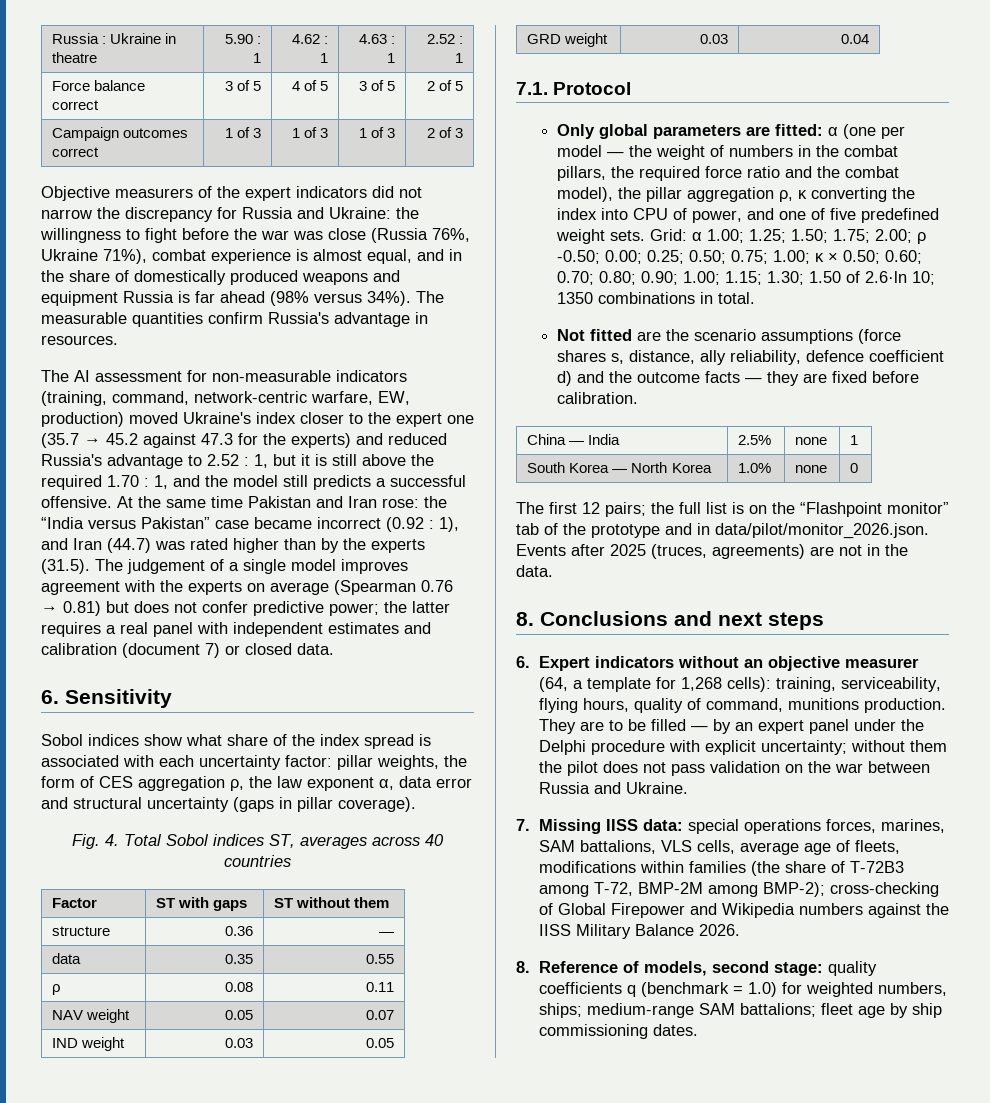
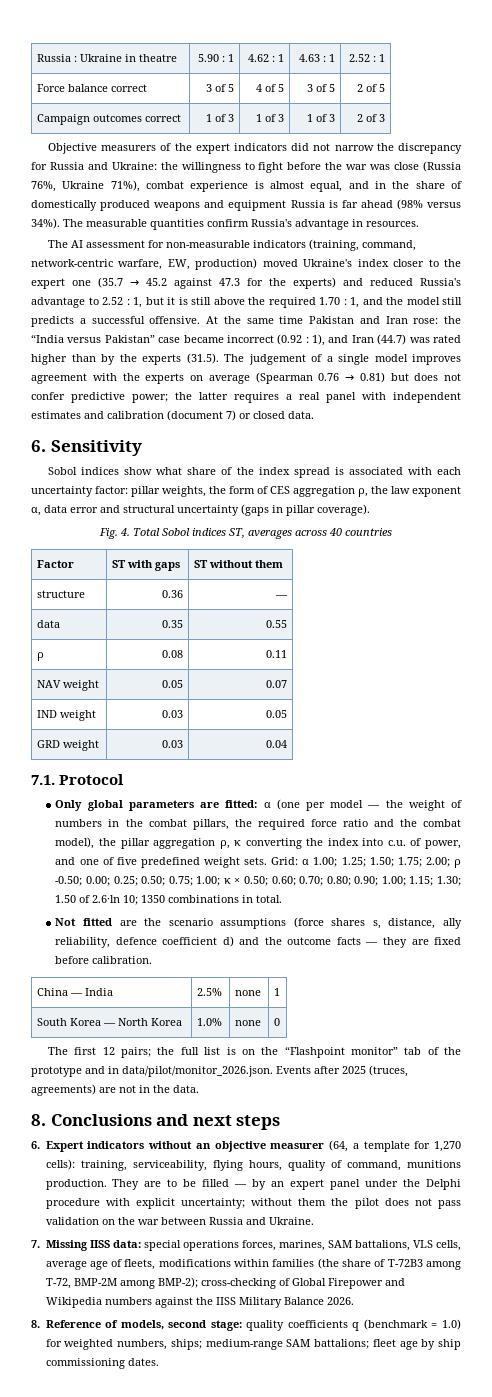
[632,208,668,220] CPU -> [387,840,406,846] c.u.
[680,677,722,691] 1,268 -> [434,1141,461,1152] 1,270

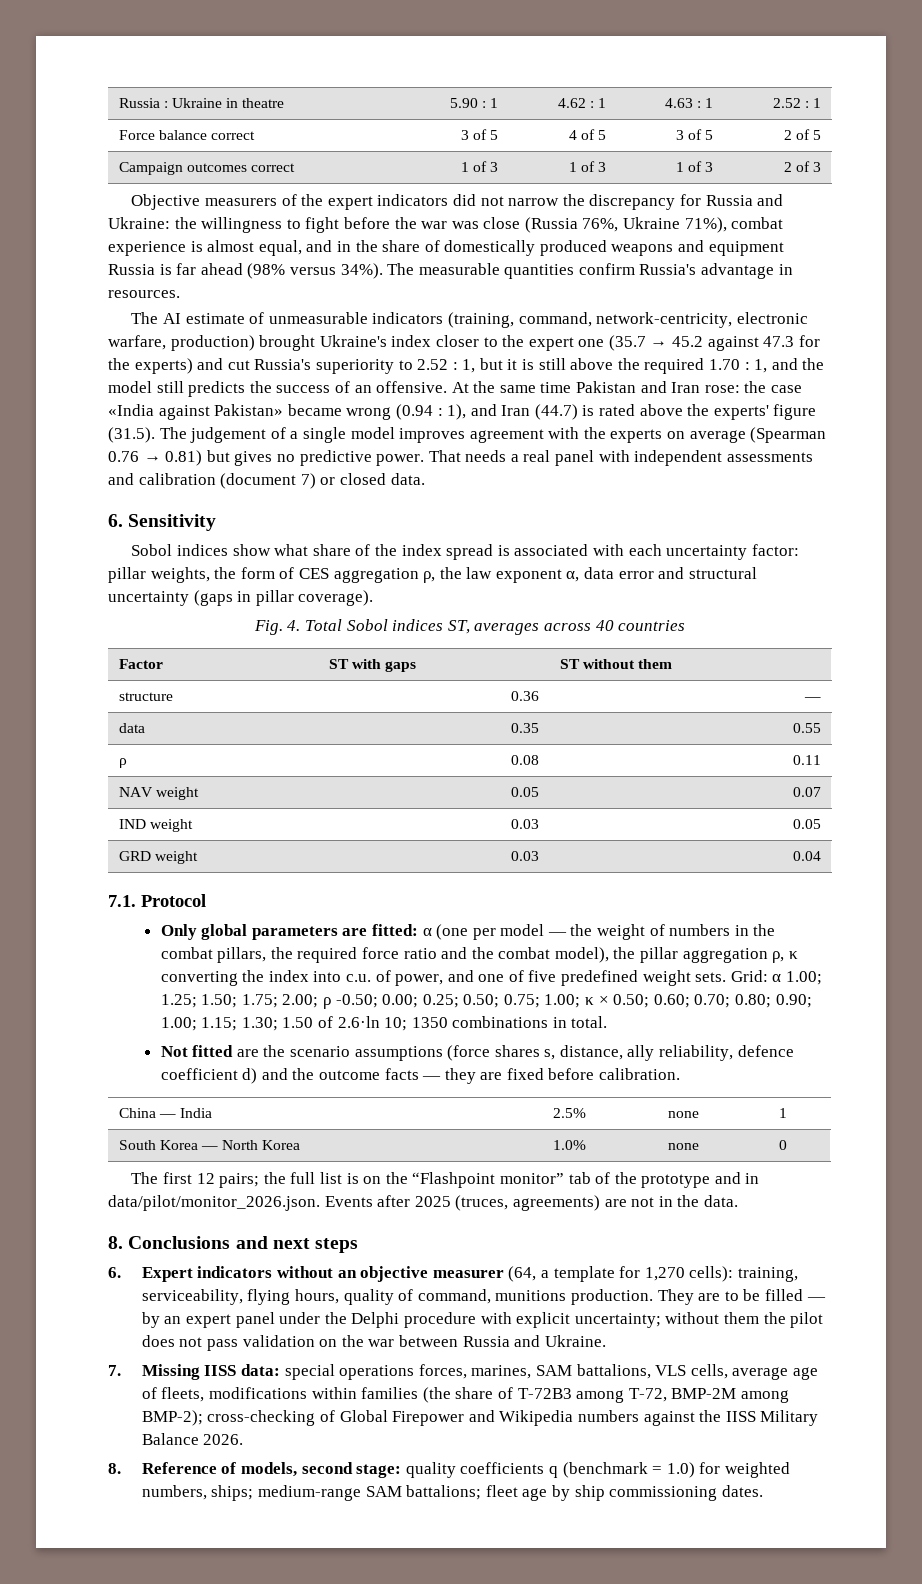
[86,239,417,251] [31,258,298,270] assessment for non-measurable indicators (training, command, network-centric warfare, EW, production) moved -> [185,312,808,328] [108,335,316,351] estimate of unmeasurable indicators (training, command, network-centricity, electronic warfare, production) brought
[370,278,461,286] [31,297,85,308] reduced Russia's advantage -> [227,359,394,374] cut Russia's superiority
[79,316,145,324] a successful -> [249,381,372,393] the success of an
[31,334,303,345] “India versus Pakistan” case became incorrect (0.92 -> [771,385,803,393] [108,404,433,420] case «India against Pakistan» became wrong (0.94
[409,335,461,343] [31,354,181,365] was rated higher than by the experts -> [582,404,817,420] is rated above the experts' figure
[414,373,461,381] [31,392,279,403] does not confer predictive power; the latter requires -> [234,450,507,466] gives no predictive power. That needs
[31,411,81,419] estimates -> [726,452,813,462] assessments

